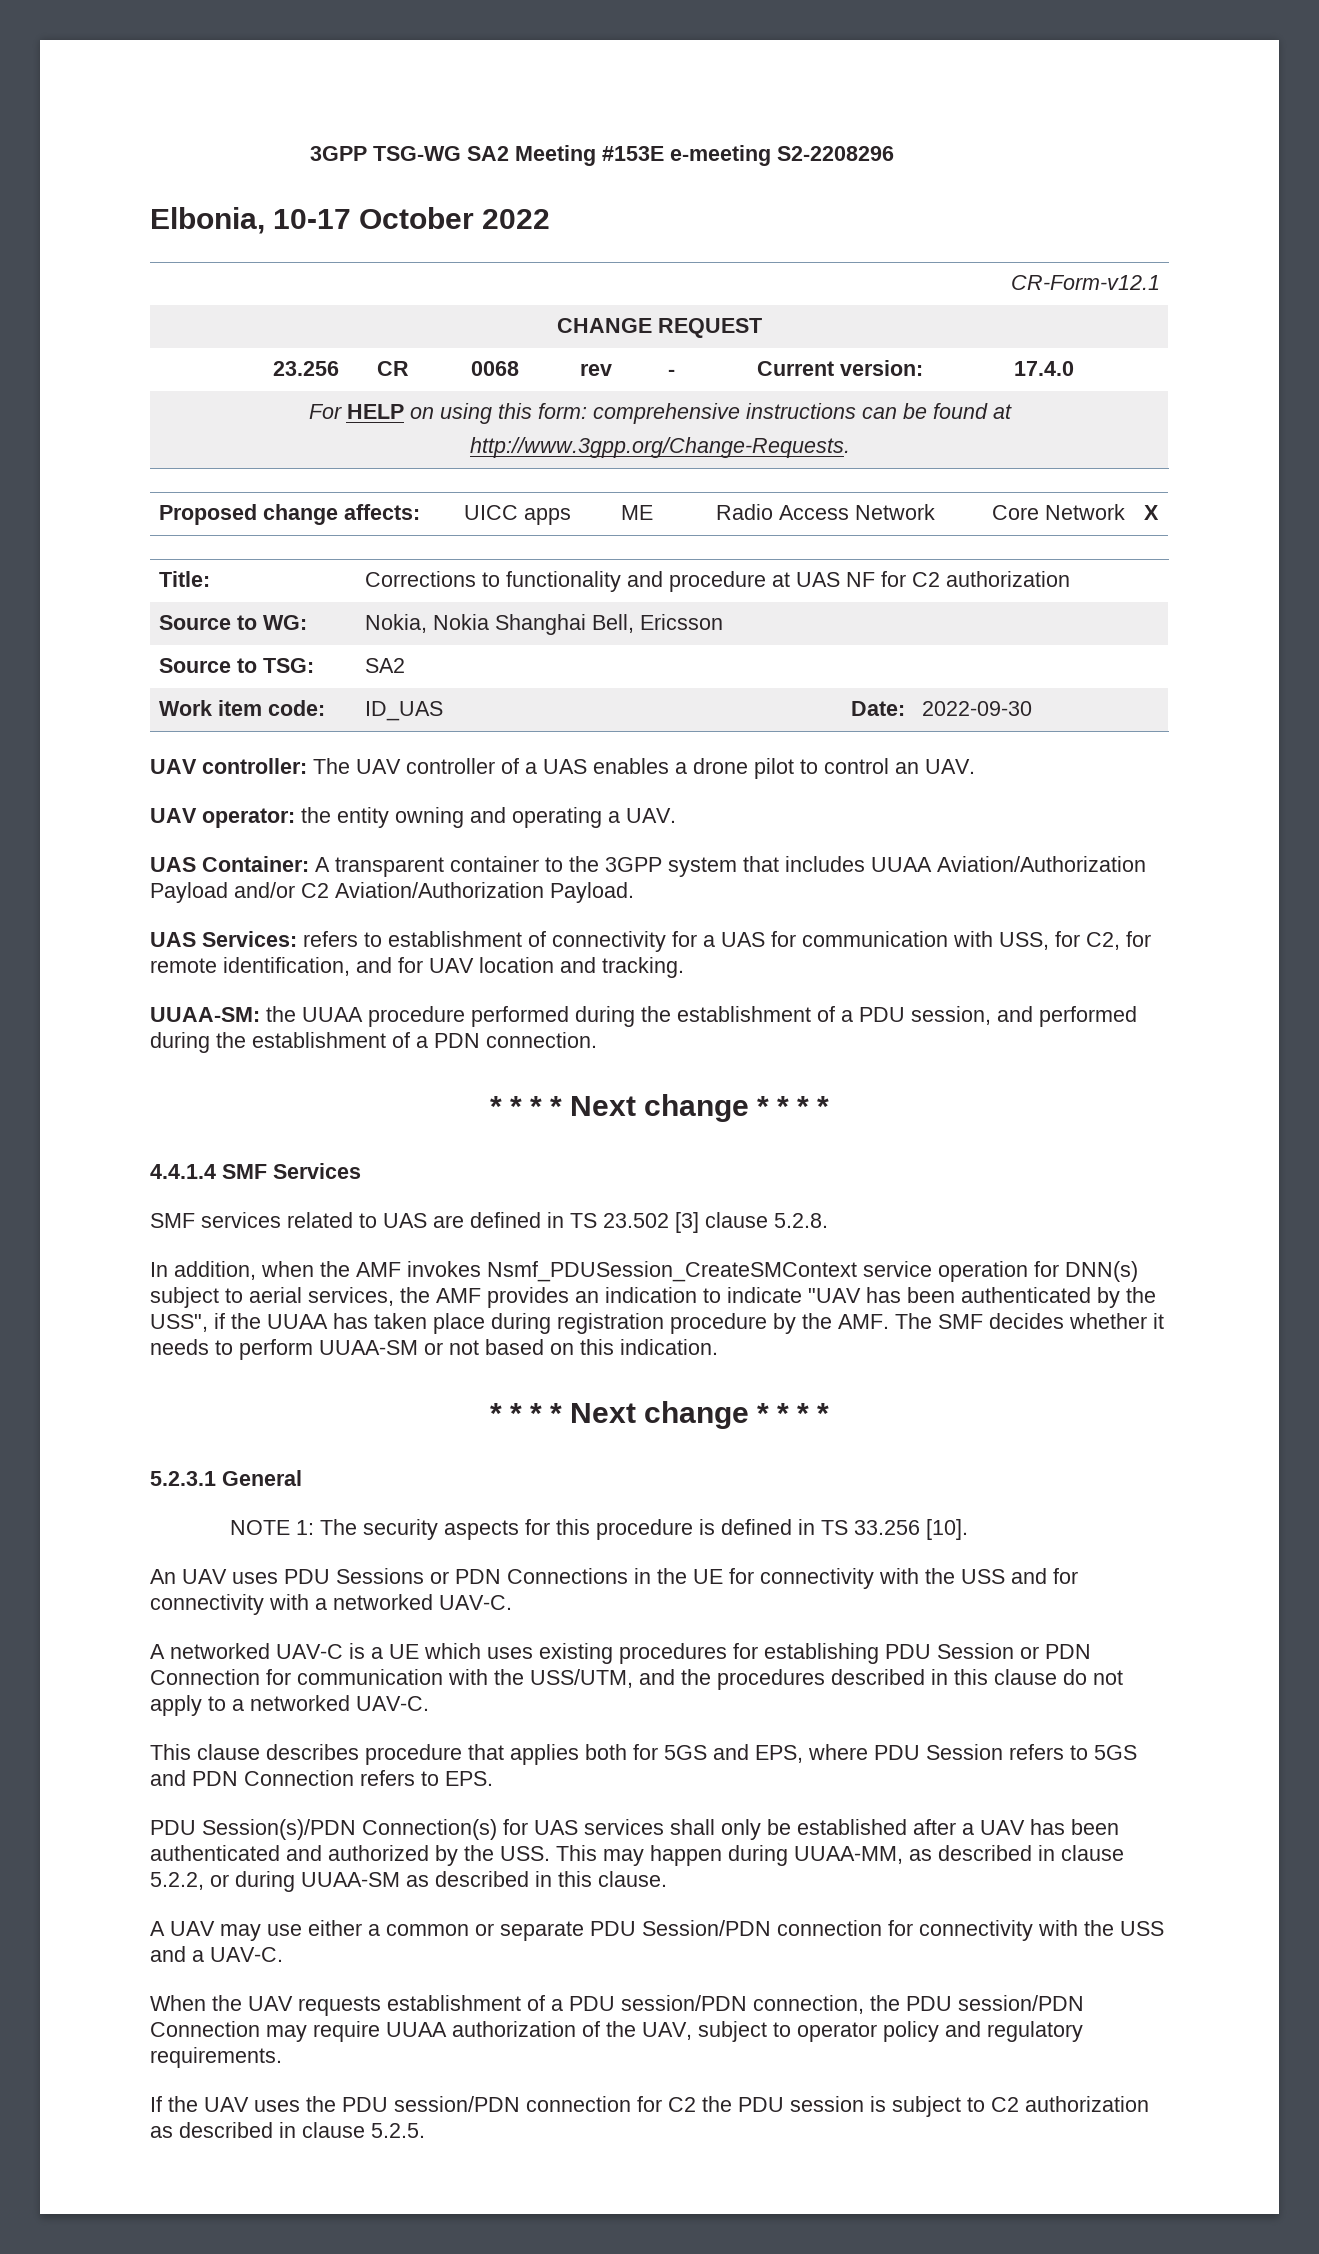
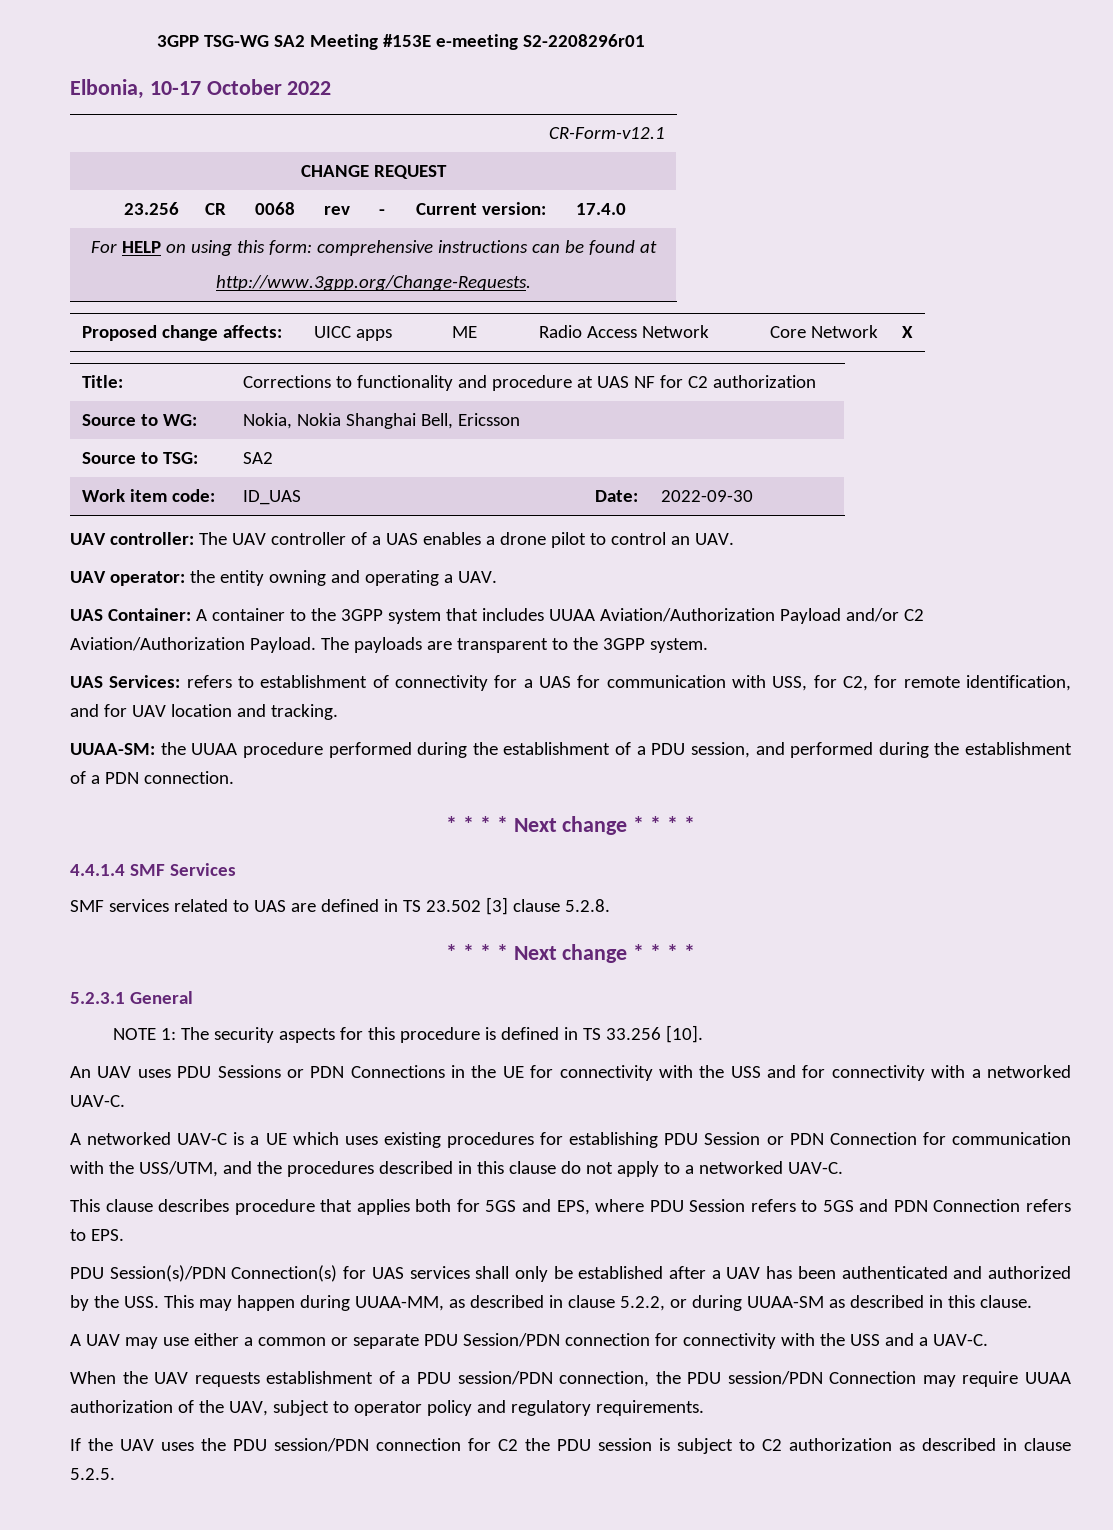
[777,146,895,161] S2-2208296 -> [522,34,645,47] S2-2208296r01
[335,857,444,877] transparent -> (207, 615) none
(634, 892) none -> [320,637,708,653] The payloads are transparent to the 3GPP system.
[150,1261,1138,1282] [150,1287,1156,1308] [150,1313,1164,1334] [150,1339,718,1360] // In addition, when the AMF invokes Nsmf_PDUSession_CreateSMContext service operation for DNN(s) subject to aerial services, the AMF provides an indication to indicate "UAV has been authenticated by the USS", if the UUAA has taken place during registration procedure by the AMF. The SMF decides whether it needs to perform UUAA-SM or not based on this indication. -> (610, 905) none

